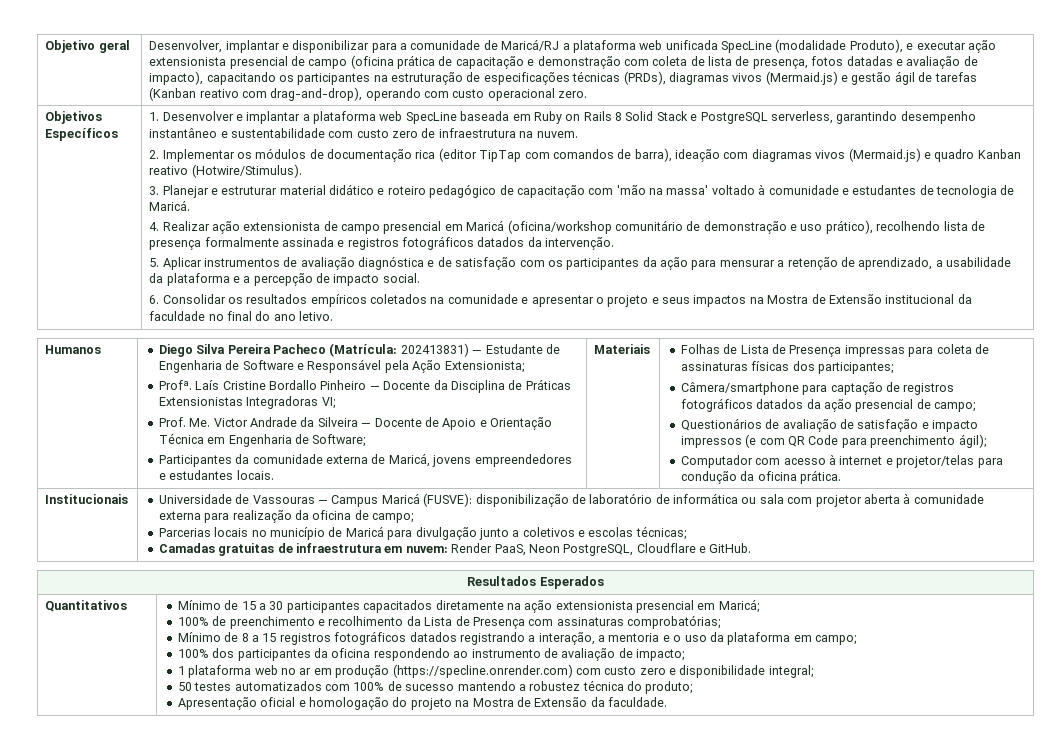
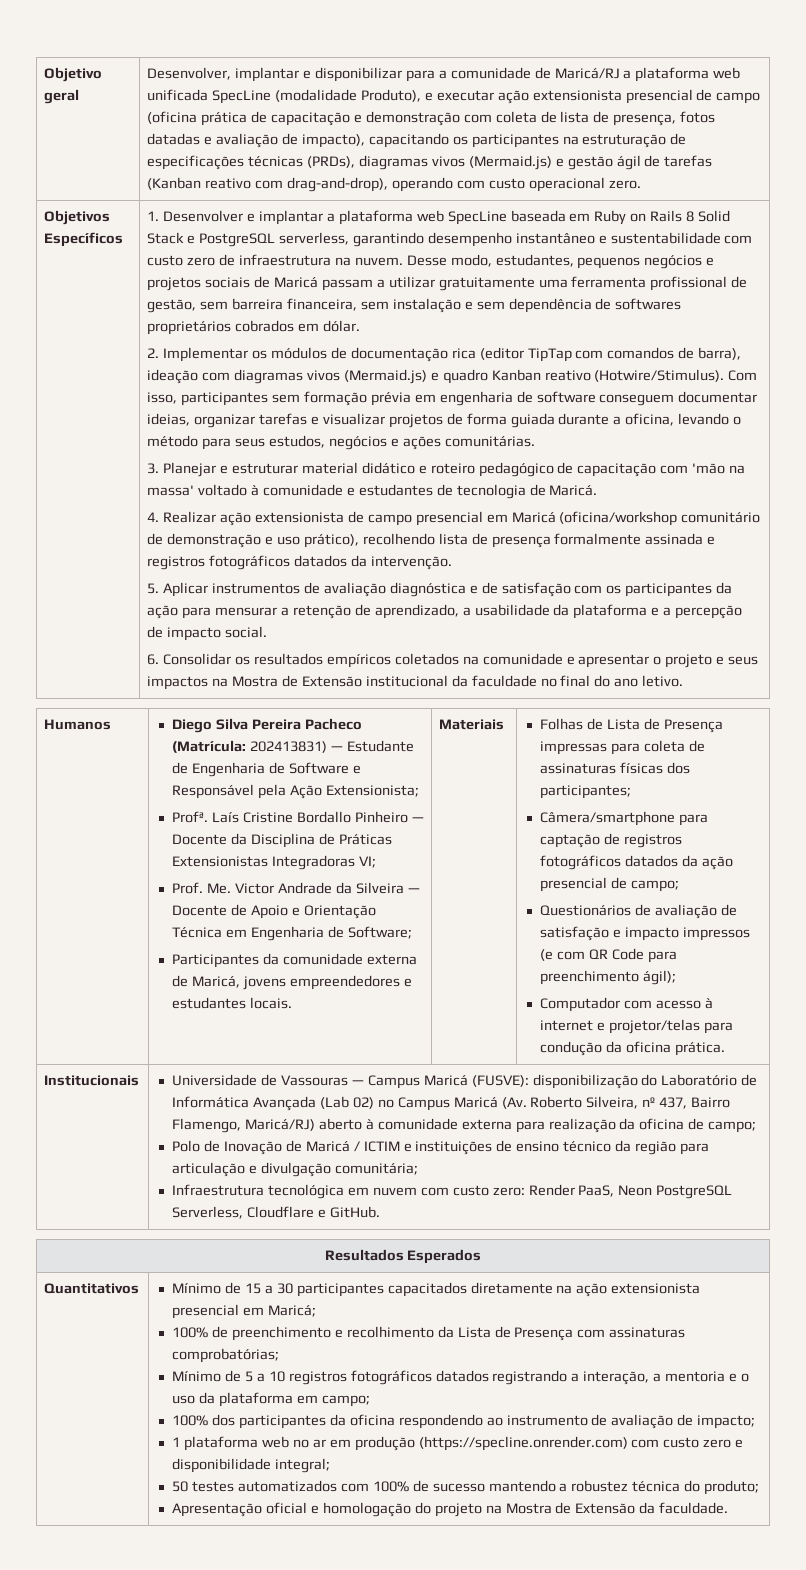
(578, 134) none -> [406,254,715,269] [147,276,748,291] [147,298,682,313] [147,320,360,335] Desse modo, estudantes, pequenos negócios e projetos sociais de Maricá passam a utilizar gratuitamente uma ferramenta profissional de gestão, sem barreira financeira, sem instalação e sem dependência de softwares proprietários cobrados em dólar.
(302, 171) none -> [728,370,758,381] [147,391,758,406] [147,413,742,428] [147,435,535,450] Com isso, participantes sem formação prévia em engenharia de software conseguem documentar ideias, organizar tarefas e visualizar projetos de forma guiada durante a oficina, levando o método para seus estudos, negócios e ações comunitárias.
[571,493,900,507] de laboratório de informática ou sala com projetor aberta -> [641,1074,758,1086] [172,1096,731,1111] [172,1118,362,1133] do Laboratório de Informática Avançada (Lab 02) no Campus Maricá (Av. Roberto Silveira, nº 437, Bairro Flamengo, Maricá/RJ) aberto
[158,526,686,540] [158,543,448,556] Parcerias locais no município de Maricá para divulgação junto a coletivos e escolas técnicas; // Camadas gratuitas de infraestrutura em nuvem: -> [172,1140,709,1155] [172,1162,418,1177] [172,1184,525,1199] Polo de Inovação de Maricá / ICTIM e instituições de ensino técnico da região para articulação e divulgação comunitária; // Infraestrutura tecnológica em nuvem com custo zero:
[563,544,634,556] PostgreSQL, -> [656,1185,733,1199] [172,1206,244,1219] PostgreSQL Serverless,
[241,633,277,642] 8 a 15 -> [244,1371,285,1382] 5 a 10

